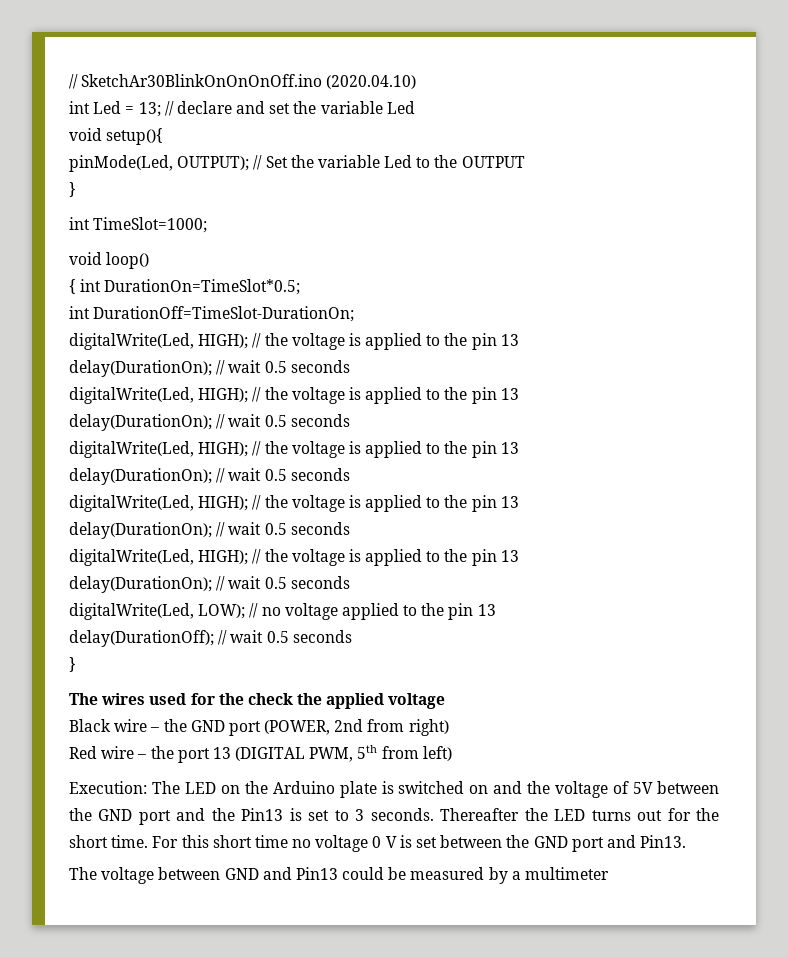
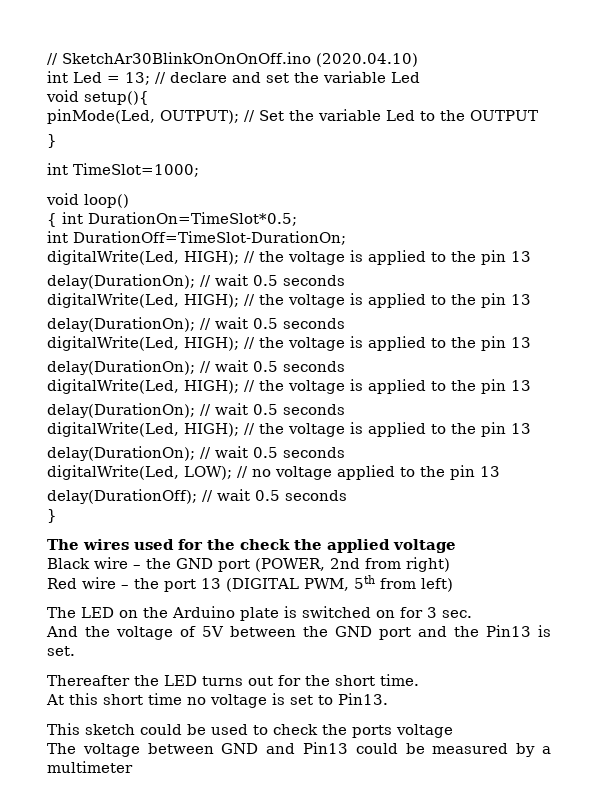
[69,781,147,794] Execution: -> (453, 585) none
[493,781,523,794] and -> [400,607,472,618] [46,626,78,637] for 3 sec. // And
[308,808,434,821] set to 3 seconds. -> [47,646,75,656] set. //
[152,836,179,848] For -> [46,694,64,705] // At
[372,835,687,852] 0 V is set between the GND port and Pin13. -> [272,693,388,705] [47,723,453,738] is set to Pin13. // This sketch could be used to check the ports voltage

